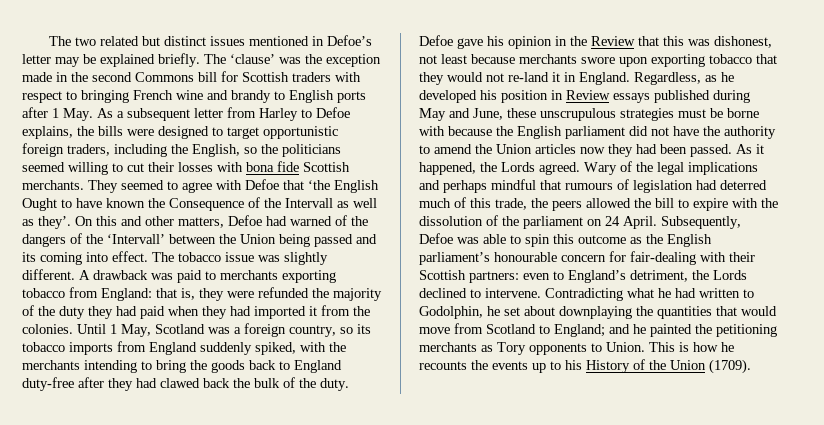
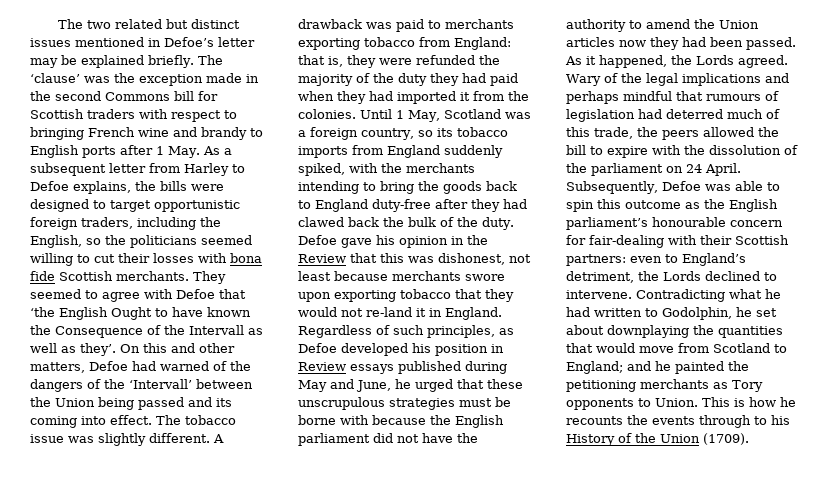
[634,72,734,85] Regardless, as he -> [298,325,514,338] [298,343,337,353] Regardless of such principles, as Defoe
(503, 114) none -> [395,379,484,392] he urged that
[532,363,546,373] up -> [699,415,751,428] through

